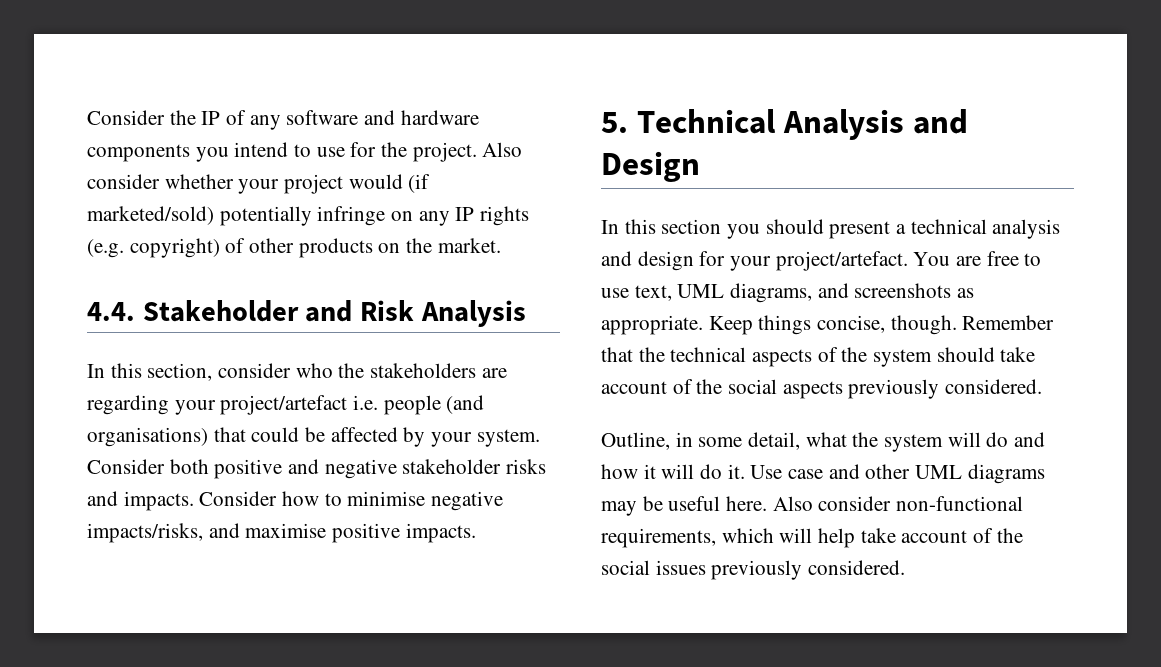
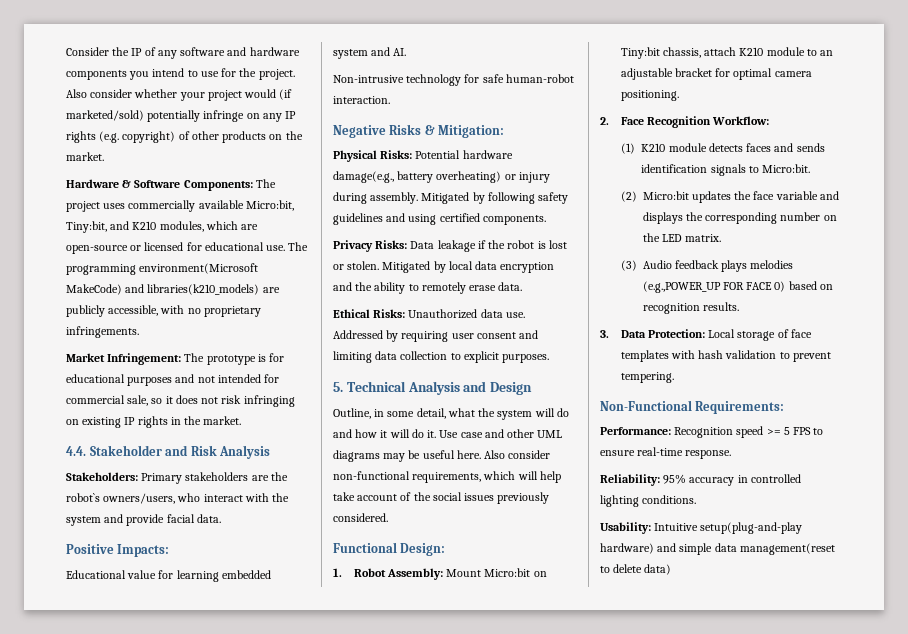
(501, 245) none -> [66,179,276,191] [66,200,294,212] [66,221,259,233] [66,242,309,254] [66,263,259,275] [66,284,280,295] [66,305,261,317] [66,326,139,338] [66,353,285,365] [66,374,280,386] [66,395,295,407] [66,416,242,428] // Hardware & Software Components: The project uses commercially available Micro:bit, Tiny:bit, and K210 modules, which are open-source or licensed for educational use. The programming environment(Microsoft MakeCode) and libraries(k210_models) are publicly accessible, with no proprietary infringements. // Market Infringement: The prototype is for educational purposes and not intended for commercial sale, so it does not risk infringing on existing IP rights in the market.
[87,363,507,381] [87,395,485,415] [87,427,540,447] [87,459,547,479] [87,491,504,511] [87,523,476,543] In this section, consider who the stakeholders are regarding your project/artefact i.e. people (and organisations) that could be affected by your system. Consider both positive and negative stakeholder risks and impacts. Consider how to minimise negative impacts/risks, and maximise positive impacts. -> [66,472,288,484] [66,493,290,504] [66,514,221,526] [66,544,170,557] [66,570,271,582] [333,47,407,59] [333,74,574,86] [333,96,390,104] [333,124,505,138] [333,150,513,162] [333,171,550,183] [333,192,569,204] [333,213,546,225] [333,240,567,252] [333,261,555,273] [333,282,523,294] [333,309,525,319] [333,330,539,342] [333,351,550,363] Stakeholders: Primary stakeholders are the robot`s owners/users, who interact with the system and provide facial data. // Positive Impacts: // Educational value for learning embedded system and AI. // Non-intrusive technology for safe human-robot interaction. // Negative Risks & Mitigation: // Physical Risks: Potential hardware damage(e.g., battery overheating) or injury during assembly. Mitigated by following safety guidelines and using certified components. // Privacy Risks: Data leakage if the robot is lost or stolen. Mitigated by local data encryption and the ability to remotely erase data. // Ethical Risks: Unauthorized data use. Addressed by requiring user consent and limiting data collection to explicit purposes.
[601,219,1061,239] [601,251,1042,271] [601,283,975,303] [601,315,1055,335] [601,347,1036,367] [601,379,1043,399] // In this section you should present a technical analysis and design for your project/artefact. You are free to use text, UML diagrams, and screenshots as appropriate. Keep things concise, though. Remember that the technical aspects of the system should take account of the social aspects previously considered. -> (533, 388) none
(906, 567) none -> [333,542,446,556] [333,568,547,580] [620,47,834,59] [620,68,812,80] [620,90,679,101] [600,116,770,128] [620,143,825,154] [641,164,811,176] [620,191,839,203] [642,212,837,224] [642,233,722,242] [620,260,794,272] [642,281,833,293] [642,302,739,314] [600,329,812,341] [620,350,831,362] [620,372,674,383] [600,400,785,414] [600,426,824,438] [600,447,732,459] [600,474,801,486] [600,495,697,507] [600,522,803,534] [600,543,835,555] [600,564,672,575] // Functional Design: // 1. Robot Assembly: Mount Micro:bit on Tiny:bit chassis, attach K210 module to an adjustable bracket for optimal camera positioning. // 2. Face Recognition Workflow: // (1) K210 module detects faces and sends identification signals to Micro:bit. // (2) Micro:bit updates the face variable and displays the corresponding number on the LED matrix. // (3) Audio feedback plays melodies (e.g.,POWER_UP FOR FACE 0) based on recognition results. // 3. Data Protection: Local storage of face templates with hash validation to prevent tempering. // Non-Functional Requirements: // Performance: Recognition speed >= 5 FPS to ensure real-time response. // Reliability: 95% accuracy in controlled lighting conditions. // Usability: Intuitive setup(plug-and-play hardware) and simple data management(reset to delete data)

